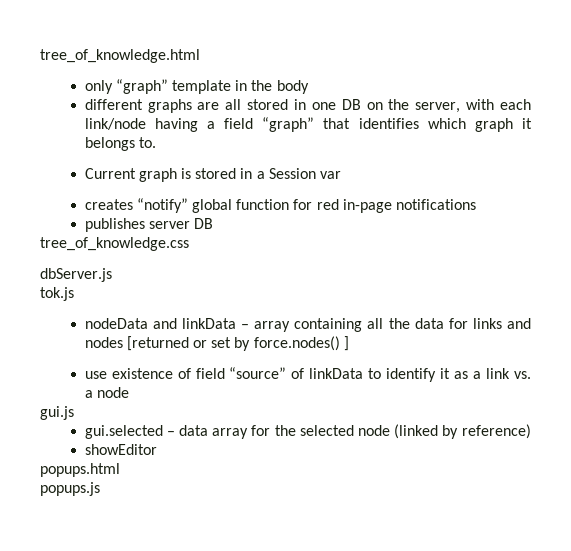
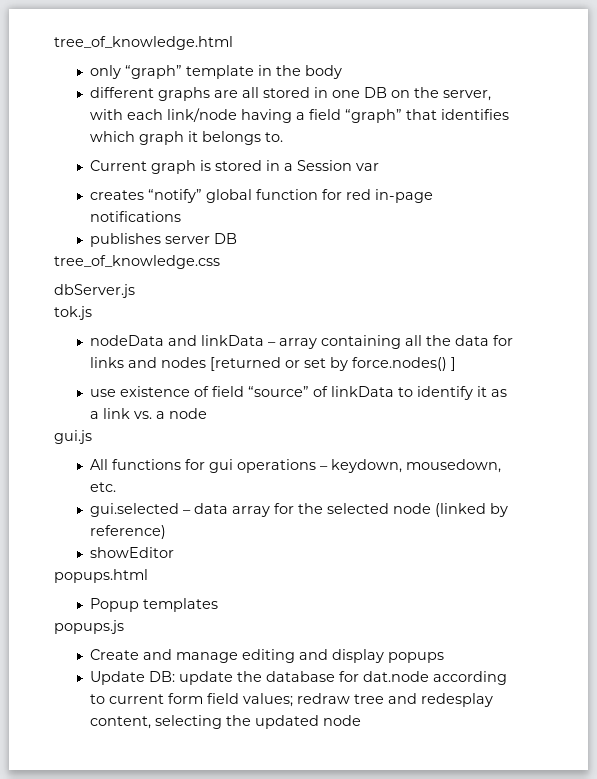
(74, 413) none -> [89,459,501,473] [89,482,116,492] // All functions for gui operations – keydown, mousedown, etc.
(120, 470) none -> [89,598,218,612] // Popup templates
(100, 489) none -> [89,649,444,663] [89,671,507,685] [89,693,493,707] [89,715,361,729] // Create and manage editing and display popups // Update DB: update the database for dat.node according to current form field values; redraw tree and redesplay content, selecting the updated node

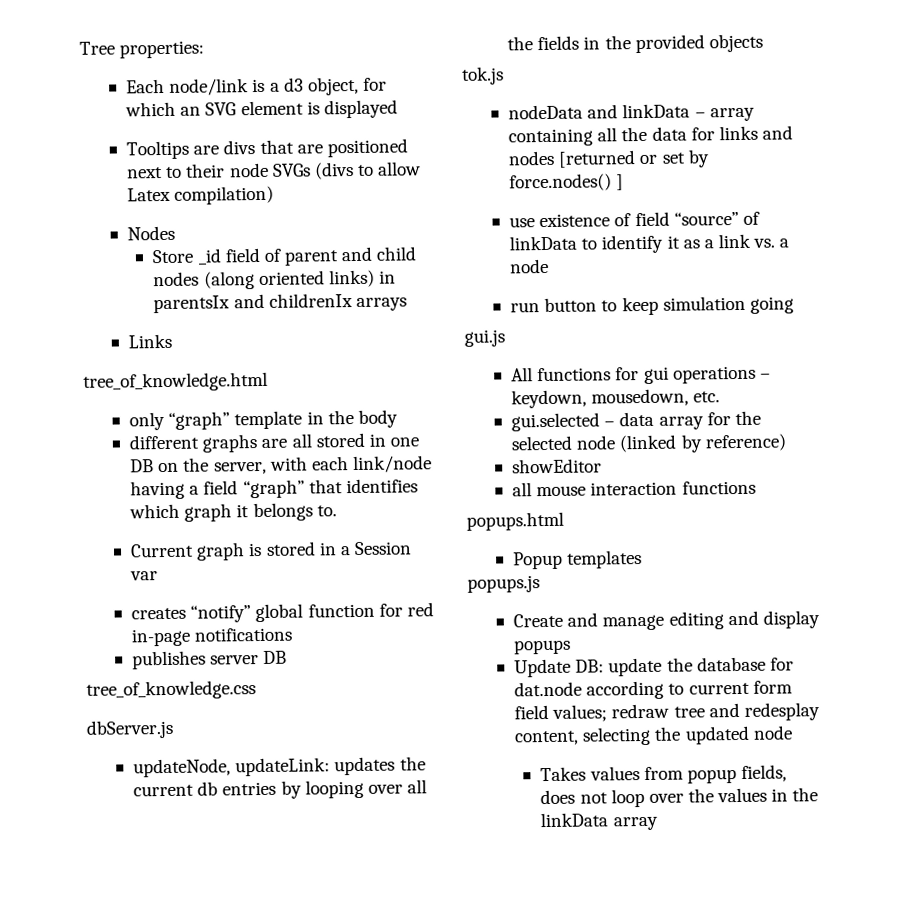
(54, 43) none -> [79,40,205,59] [126,76,387,96] [125,99,398,119] [126,138,408,160] [127,161,422,180] [127,185,275,205] [127,225,176,241] [152,246,417,266] [153,269,397,290] [153,293,407,314] [128,333,173,349] Tree properties: // Each node/link is a d3 object, for which an SVG element is displayed // Tooltips are divs that are positioned next to their node SVGs (divs to allow Latex compilation) // Nodes // Store _id field of parent and child nodes (along oriented links) in parentsIx and childrenIx arrays // Links //
(135, 291) none -> [133,756,426,778] [133,779,427,799] [507,33,763,54] // updateNode, updateLink: updates the current db entries by looping over all the fields in the provided objects
(207, 413) none -> [510,295,794,316] // run button to keep simulation going
(174, 552) none -> [512,480,756,497] // all mouse interaction functions
(361, 720) none -> [540,764,788,784] [540,787,819,808] [540,812,658,831] // Takes values from popup fields, does not loop over the values in the linkData array

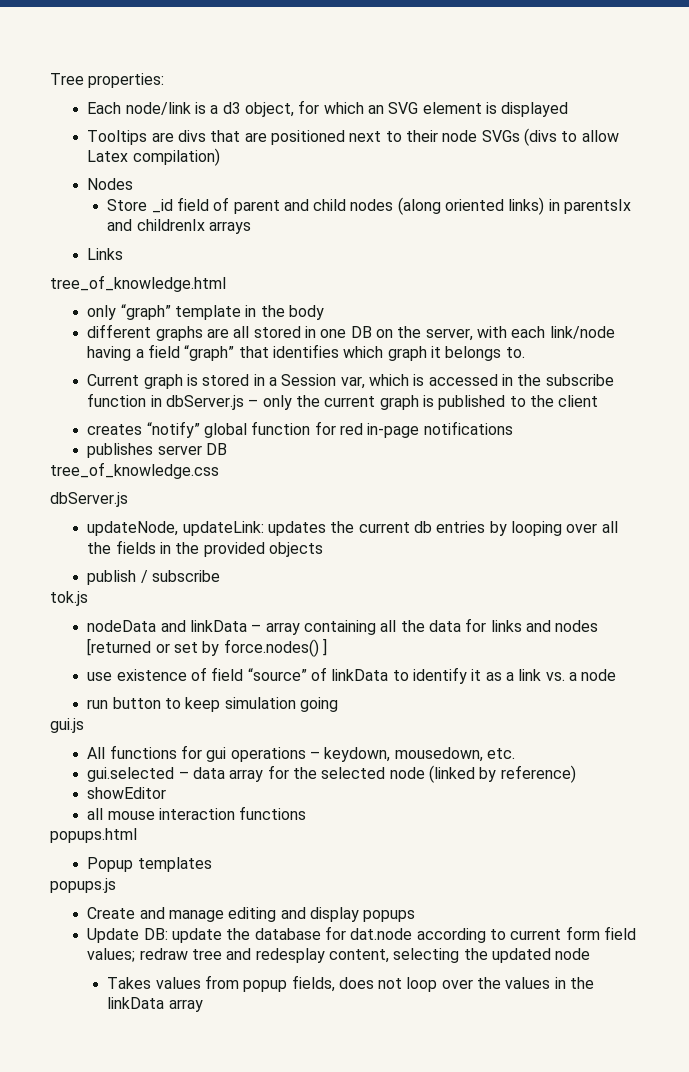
[130,571,159,581] var -> [340,374,614,389] [87,393,599,410] var, which is accessed in the subscribe function in dbServer.js – only the current graph is published to the client
(763, 43) none -> [87,570,221,585] // publish / subscribe

